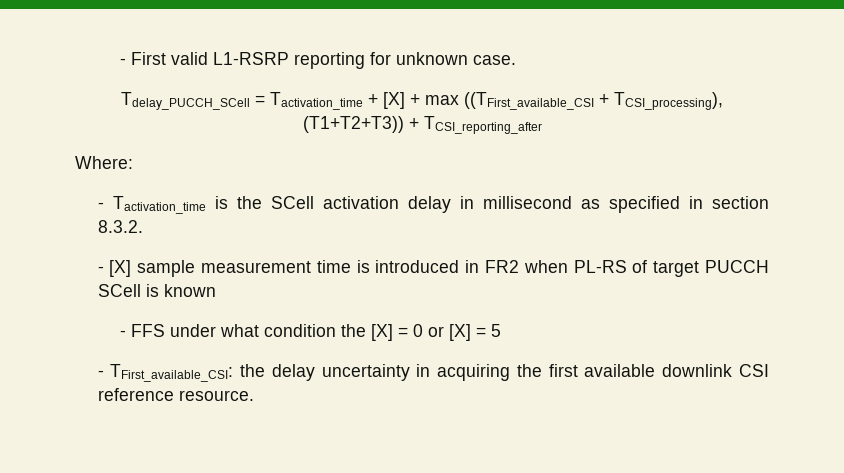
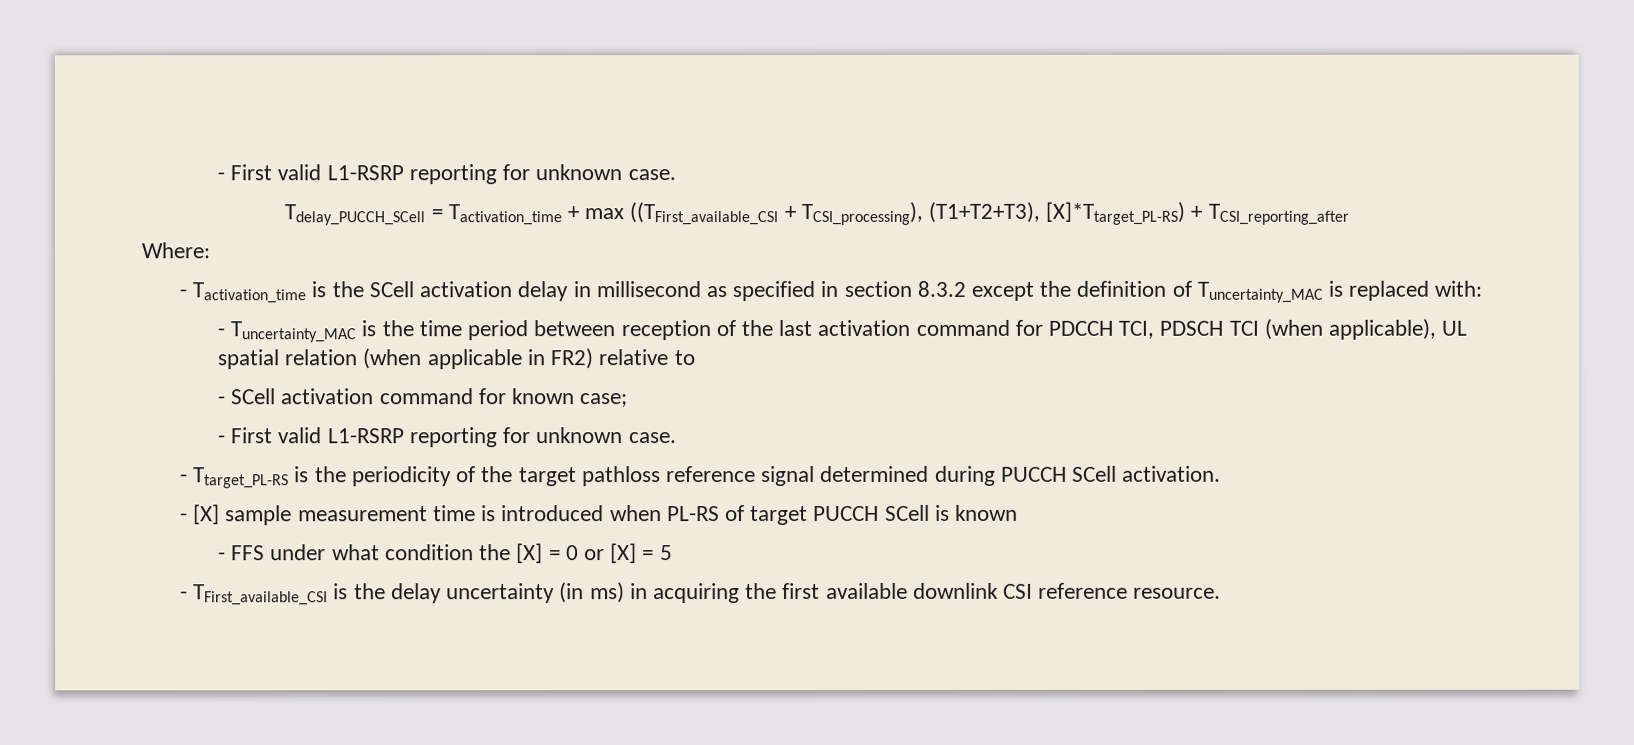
[383,92,420,109] [X] + -> (579, 213) none
[302,116,404,133] (T1+T2+T3)) -> [928,201,1186,225] (T1+T2+T3), [X]*Ttarget_PL-RS)
[97,220,143,233] 8.3.2. -> [916,280,1483,303] [217,318,1468,343] [217,348,695,370] [218,388,629,408] [218,427,677,448] [180,465,1222,489] 8.3.2 except the definition of Tuncertainty_MAC is replaced with: // - Tuncertainty_MAC is the time period between reception of the last activation command for PDCCH TCI, PDSCH TCI (when applicable), UL spatial relation (when applicable in FR2) relative to // - SCell activation command for known case; // - First valid L1-RSRP reporting for unknown case. // - Ttarget_PL-RS is the periodicity of the target pathloss reference signal determined during PUCCH SCell activation.
[465,260,519,273] in FR2 -> (605, 513) none
[110,364,234,382] TFirst_available_CSI: -> [193,583,349,606] TFirst_available_CSI is
(410, 372) none -> [559,582,625,604] (in ms)

